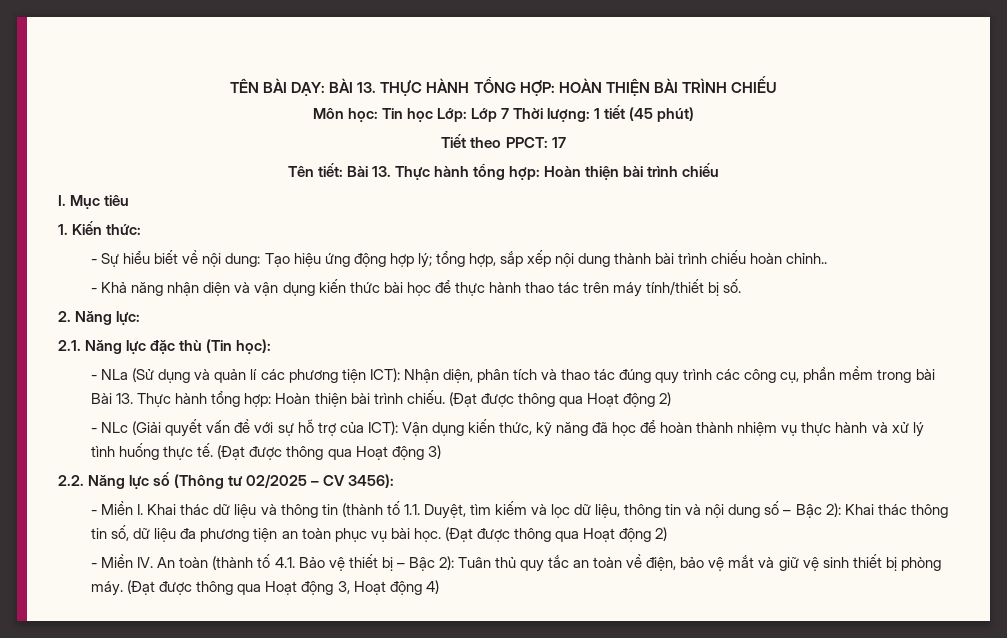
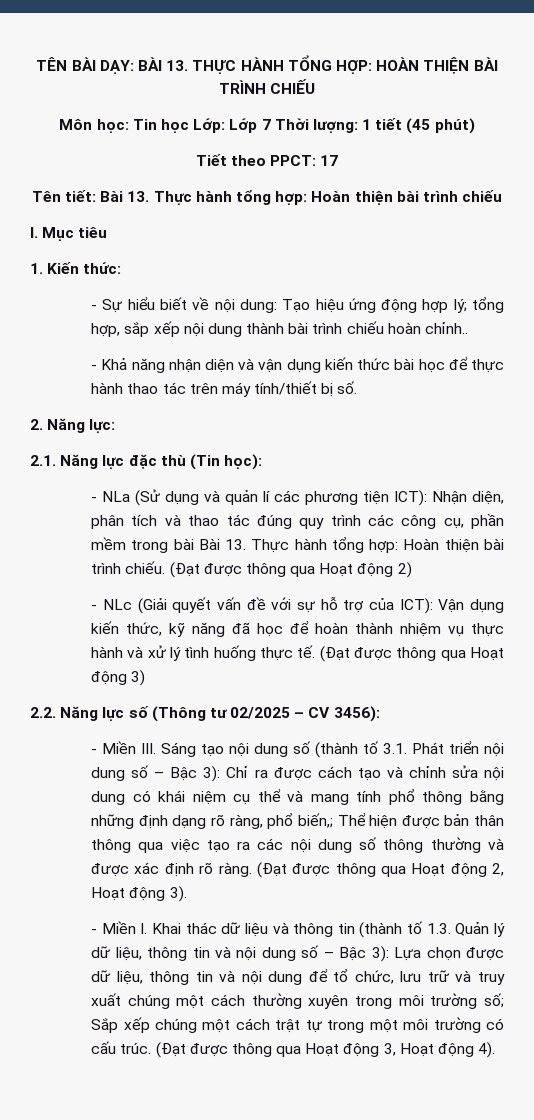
(395, 481) none -> [91,741,505,758] [91,765,505,782] [91,789,505,805] [91,813,504,829] [91,837,505,853] [91,862,504,878] [91,886,187,902] // - Miền III. Sáng tạo nội dung số (thành tố 3.1. Phát triển nội dung số – Bậc 3): Chỉ ra được cách tạo và chỉnh sửa nội dung có khái niệm cụ thể và mang tính phổ thông bằng những định dạng rõ ràng, phổ biến,; Thể hiện được bản thân thông qua việc tạo ra các nội dung số thông thường và được xác định rõ ràng. (Đạt được thông qua Hoạt động 2, Hoạt động 3).
[403,501,571,519] 1.1. Duyệt, tìm kiếm và lọc -> [426,922,505,937] 1.3. Quản lý
[825,503,948,518] [91,525,668,542] [91,554,941,572] [91,581,124,596] 2): Khai thác thông tin số, dữ liệu đa phương tiện an toàn phục vụ bài học. (Đạt được thông qua Hoạt động 2) // - Miền IV. An toàn (thành tố 4.1. Bảo vệ thiết bị – Bậc 2): Tuân thủ quy tắc an toàn về điện, bảo vệ mắt và giữ vệ sinh thiết bị phòng máy. -> [371,946,504,962] [91,969,506,985] [91,993,505,1009] [91,1017,504,1033] [91,1041,152,1054] 3): Lựa chọn được dữ liệu, thông tin và nội dung để tổ chức, lưu trữ và truy xuất chúng một cách thường xuyên trong môi trường số; Sắp xếp chúng một cách trật tự trong một môi trường có cấu trúc.
[425,580,439,594] 4) -> [478,1042,496,1058] 4).

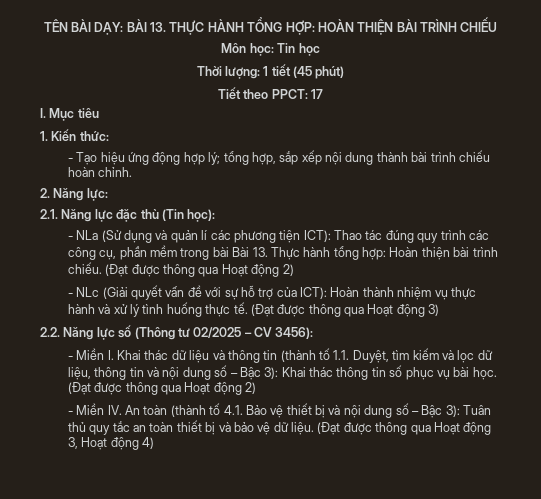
[193,118,271,133] Lớp: Lớp 7 -> (320, 49) //
[31,190,503,205] // Tên tiết: Bài 13. Thực hành tổng hợp: Hoàn thiện bài trình chiếu -> (324, 94) none
[102,297,277,313] Sự hiểu biết về nội dung: -> (73, 160) none
[424,322,468,334] [91,357,505,373] [91,381,358,397] chỉnh.. // - Khả năng nhận diện và vận dụng kiến thức bài học để thực hành thao tác trên máy tính/thiết bị số. -> [98,167,133,177] chỉnh.
[432,491,504,505] [91,514,220,529] Nhận diện, phân tích và thao -> [334,230,363,240] Thao
[438,599,504,613] [91,621,349,637] Vận dụng kiến thức, kỹ năng đã học để hoàn -> [330,287,360,297] Hoàn
[91,741,505,758] [91,765,505,782] [91,789,505,805] [91,813,504,829] [91,837,505,853] [91,862,504,878] [91,886,187,902] // - Miền III. Sáng tạo nội dung số (thành tố 3.1. Phát triển nội dung số – Bậc 3): Chỉ ra được cách tạo và chỉnh sửa nội dung có khái niệm cụ thể và mang tính phổ thông bằng những định dạng rõ ràng, phổ biến,; Thể hiện được bản thân thông qua việc tạo ra các nội dung số thông thường và được xác định rõ ràng. (Đạt được thông qua Hoạt động 2, Hoạt động 3). -> (314, 333) none
[426,922,505,937] 1.3. Quản lý -> [333,348,475,363] 1.1. Duyệt, tìm kiếm và lọc
[394,947,504,961] [91,969,506,985] [91,993,505,1009] [91,1017,504,1033] [91,1041,152,1054] Lựa chọn được dữ liệu, thông tin và nội dung để tổ chức, lưu trữ và truy xuất chúng một cách thường xuyên trong môi trường số; Sắp xếp chúng một cách trật tự trong một môi trường có cấu trúc. -> [281,365,497,380] [67,382,257,395] [67,403,492,418] [67,420,315,435] Khai thác thông tin số phục vụ bài học. (Đạt được thông qua Hoạt động 2) // - Miền IV. An toàn (thành tố 4.1. Bảo vệ thiết bị và nội dung số – Bậc 3): Tuân thủ quy tắc an toàn thiết bị và bảo vệ dữ liệu.
[478,1042,496,1058] 4). -> [142,437,155,449] 4)

